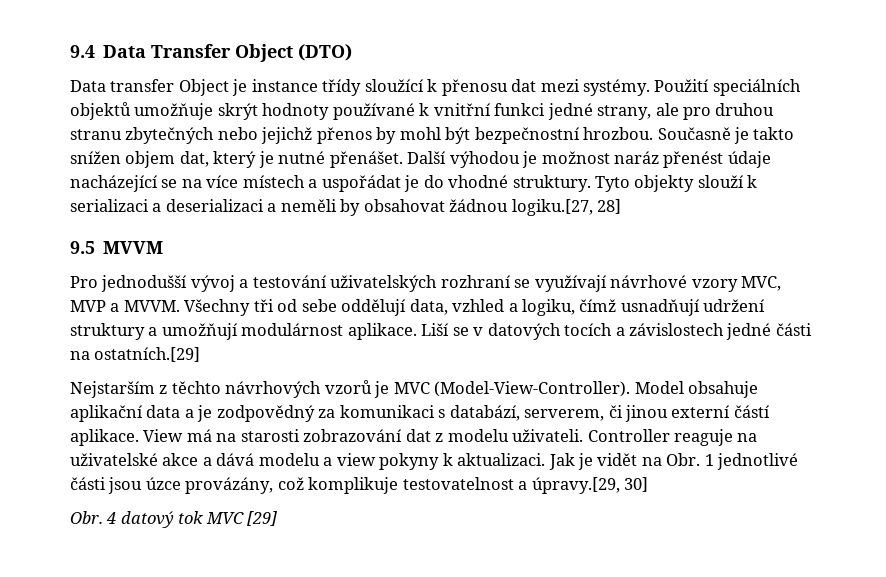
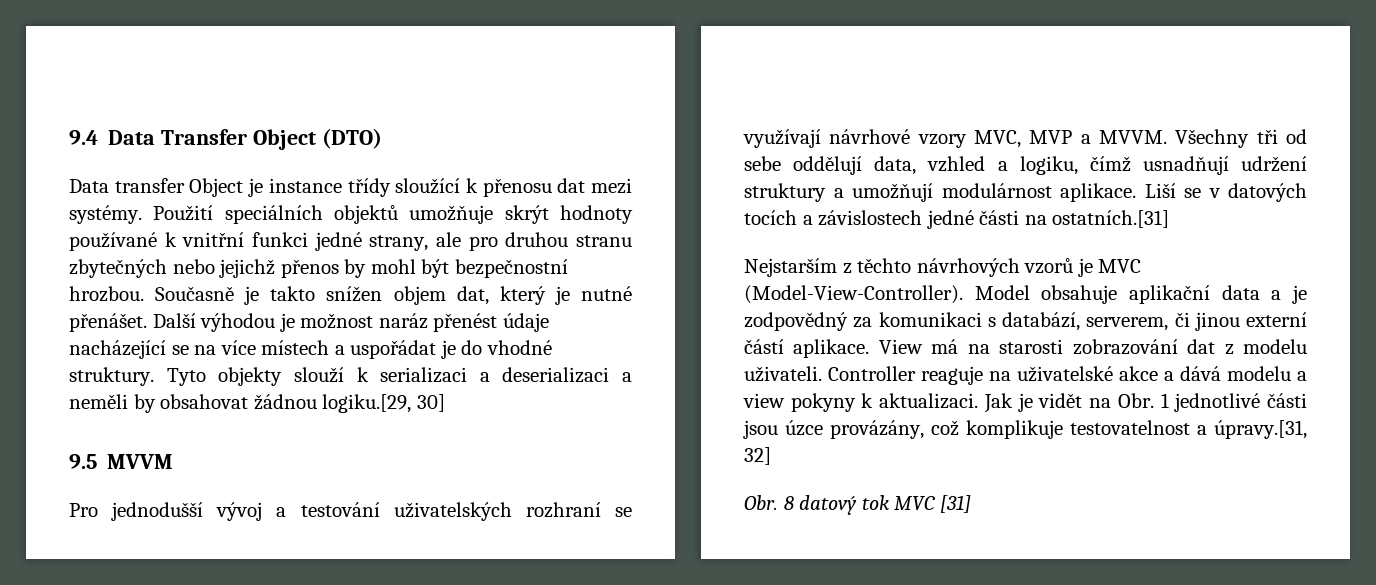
[511,199,622,216] logiku.[27, 28] -> [322,394,445,413] logiku.[29, 30]
[94,347,201,362] ostatních.[29] -> [1052,210,1170,228] ostatních.[31]
[531,477,649,494] [70,511,117,524] úpravy.[29, 30] // Obr. 4 -> [1214,420,1307,439] [744,447,771,465] [744,495,794,510] úpravy.[31, 32] // Obr. 8
[247,511,278,526] [29] -> [939,495,971,513] [31]

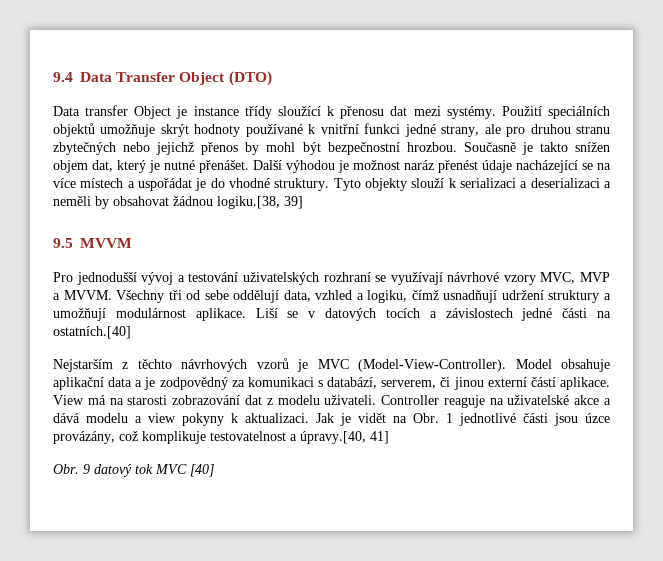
[322,394,445,413] logiku.[29, 30] -> [217,196,303,209] logiku.[38, 39]
[1052,210,1170,228] ostatních.[31] -> [53,326,131,339] ostatních.[40]
[1214,420,1307,439] [744,447,771,465] [744,495,794,510] úpravy.[31, 32] // Obr. 8 -> [300,431,389,444] [53,464,90,474] úpravy.[40, 41] // Obr. 9
[939,495,971,513] [31] -> [190,464,214,477] [40]

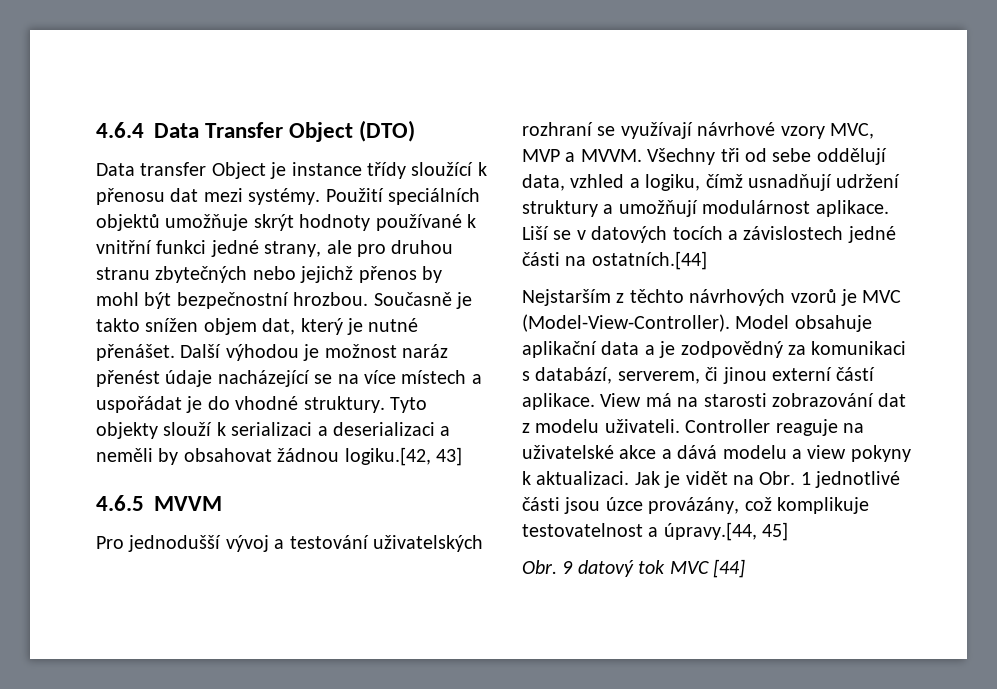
[53,72,73,82] 9.4 -> [96,122,144,138] 4.6.4
[217,196,303,209] [53,238,73,248] logiku.[38, 39] // 9.5 -> [344,447,462,466] [96,495,144,511] logiku.[42, 43] // 4.6.5
[53,326,131,339] ostatních.[40] -> [591,251,707,270] ostatních.[44]
[300,431,389,444] úpravy.[40, 41] -> [663,522,789,541] úpravy.[44, 45]
[190,464,214,477] [40] -> [713,559,745,578] [44]

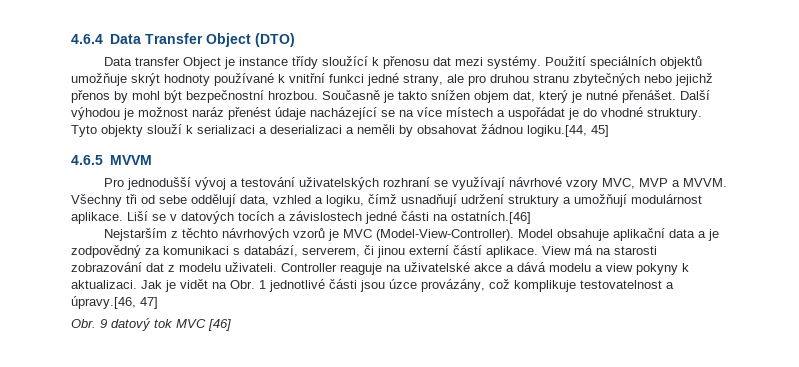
[344,447,462,466] logiku.[42, 43] -> [527,125,609,137] logiku.[44, 45]
[591,251,707,270] ostatních.[44] -> [451,211,531,224] ostatních.[46]
[663,522,789,541] úpravy.[44, 45] -> [71,296,158,309] úpravy.[46, 47]
[713,559,745,578] [44] -> [208,319,231,331] [46]

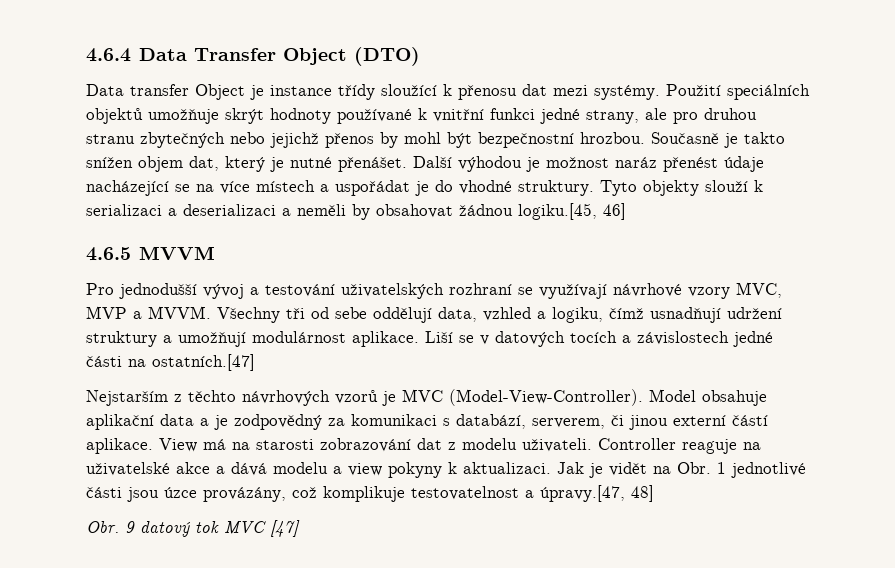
[527,125,609,137] logiku.[44, 45] -> [518,203,626,220] logiku.[45, 46]
[451,211,531,224] ostatních.[46] -> [152,354,255,371] ostatních.[47]
[71,296,158,309] úpravy.[46, 47] -> [540,485,654,502] úpravy.[47, 48]
[208,319,231,331] [46] -> [270,520,300,537] [47]

